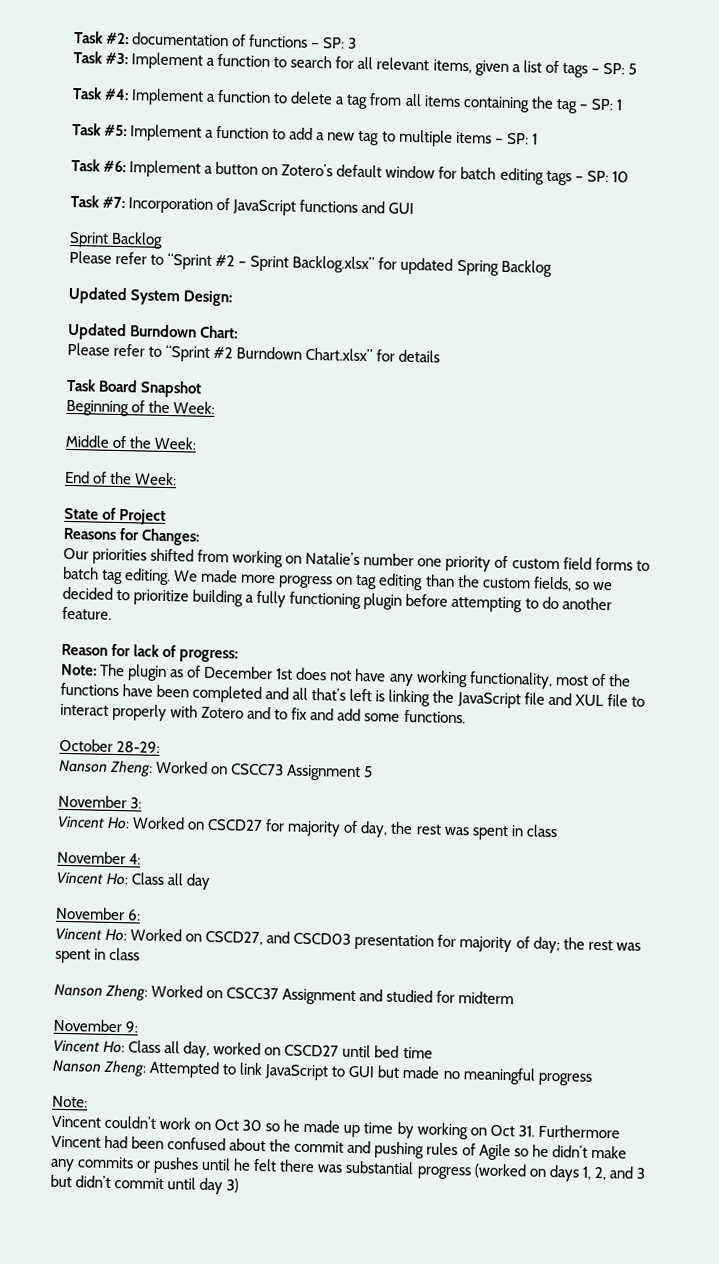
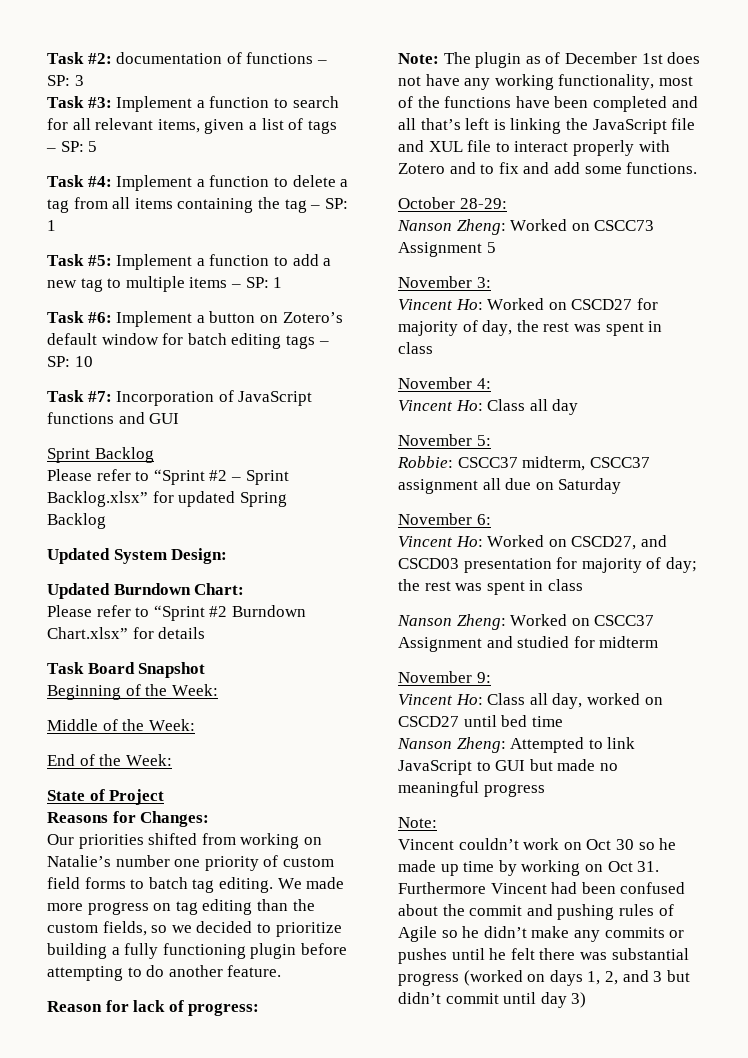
(211, 881) none -> [398,434,491,446] [397,456,650,471] [398,478,622,494] // November 5: // Robbie: CSCC37 midterm, CSCC37 assignment all due on Saturday

